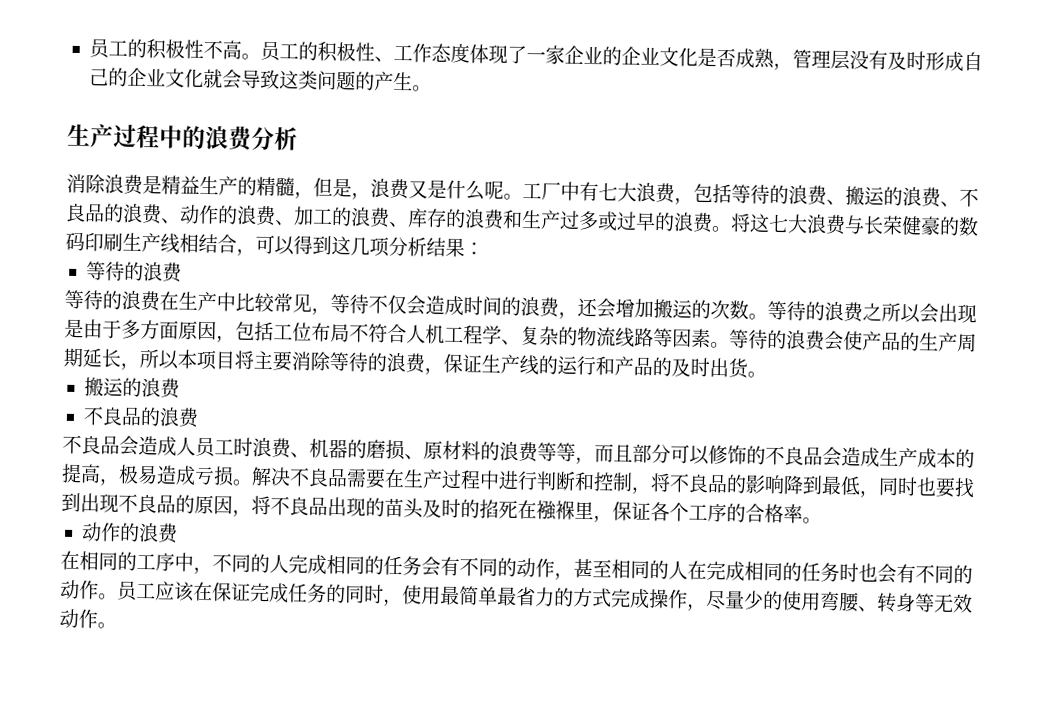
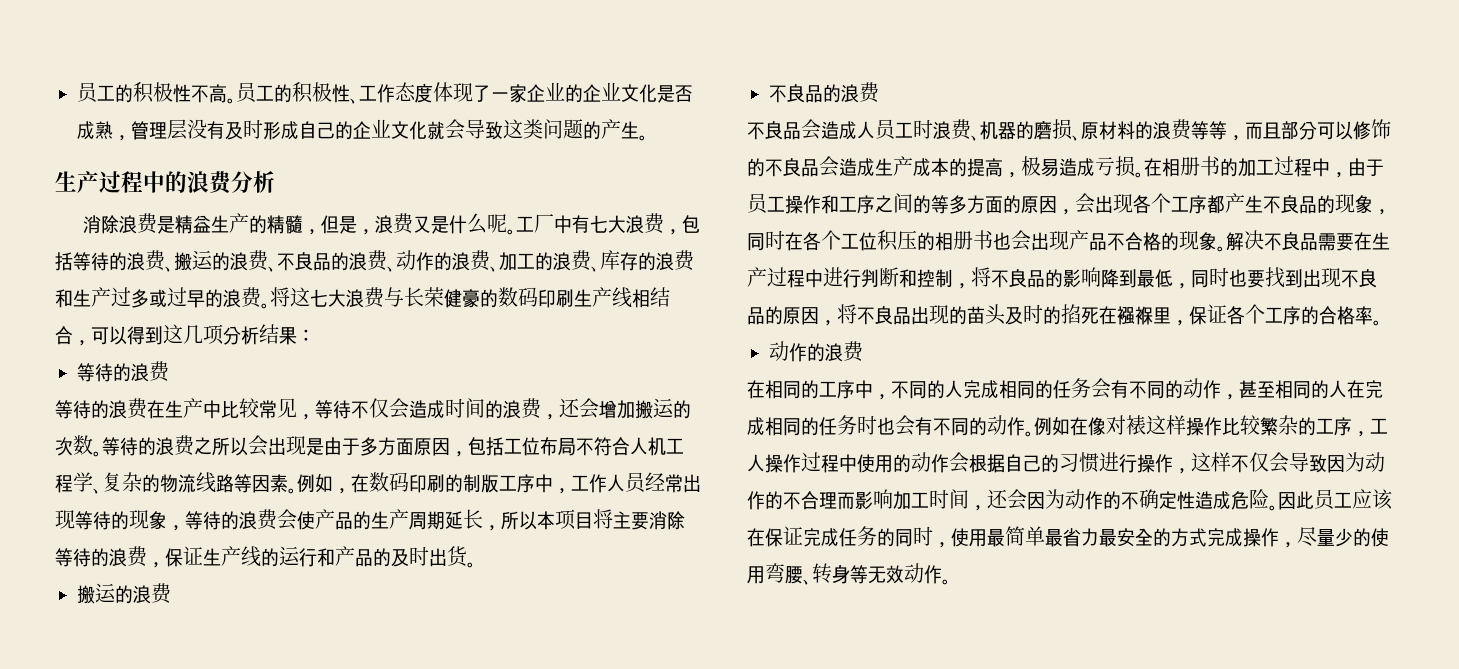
(730, 345) none -> [297,472,701,494] [55,510,185,531] 例如，在数码印刷的制版工序中，工作人员经常出现等待的现象，
(252, 482) none -> [1144,156,1384,178] [747,193,1391,215] [747,230,1226,252] 在相册书的加工过程中，由于员工操作和工序之间的等多方面的原因，会出现各个工序都产生不良品的现象，同时在各个工位积压的相册书也会出现产品不合格的现象。
(118, 596) none -> [1034,415,1388,437] [747,452,1385,474] [747,489,1314,511] 例如在像对裱这样操作比较繁杂的工序，工人操作过程中使用的动作会根据自己的习惯进行操作，这样不仅会导致因为动作的不合理而影响加工时间，还会因为动作的不确定性造成危险。因此
(555, 597) none -> [1099,528,1153,547] 最安全

